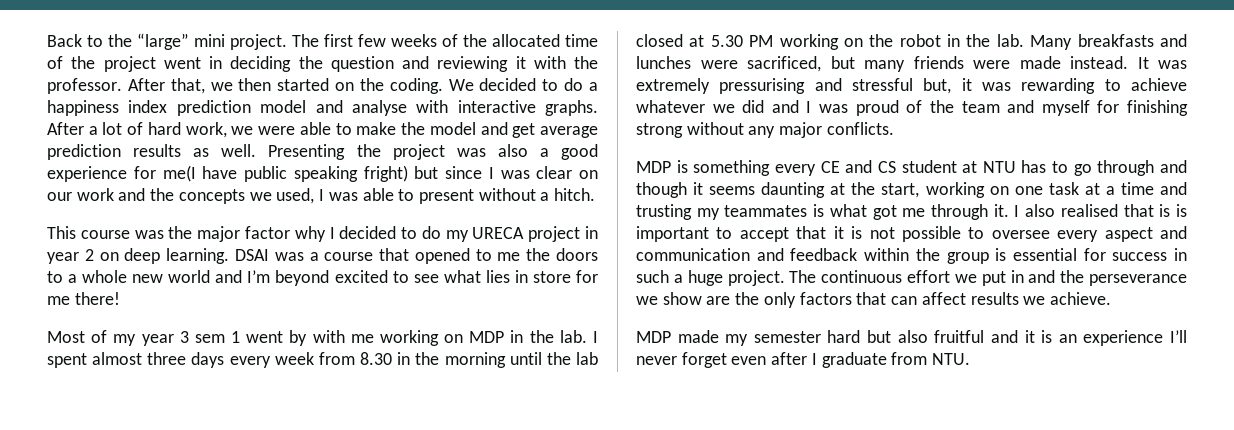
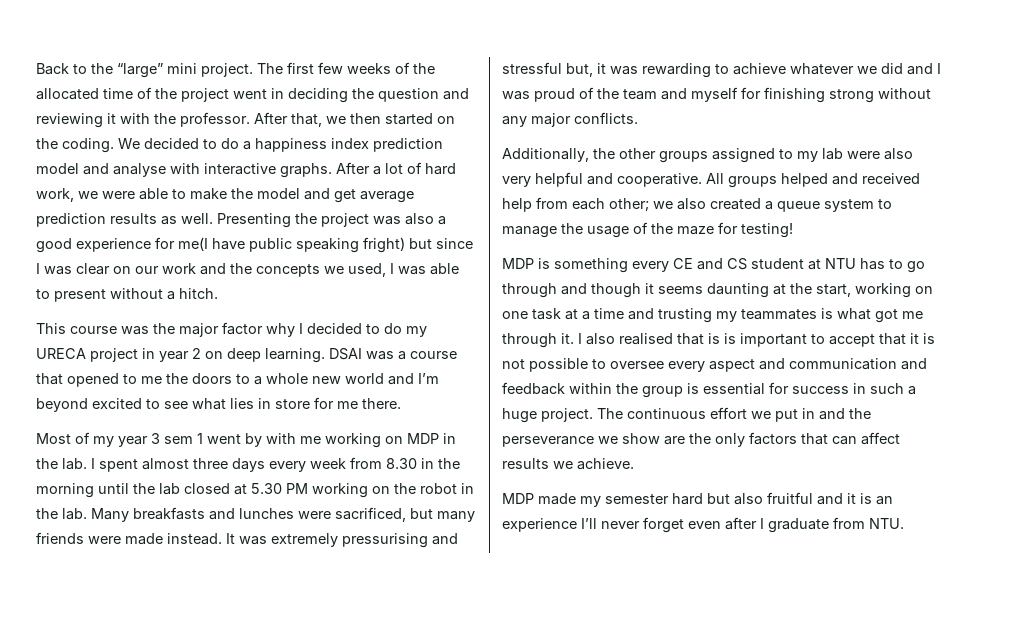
[74,292,120,305] there! -> [362,398,401,409] there.
(894, 128) none -> [502,148,913,163] [502,172,920,188] [502,197,892,212] [502,222,793,238] // Additionally, the other groups assigned to my lab were also very helpful and cooperative. All groups helped and received help from each other; we also created a queue system to manage the usage of the maze for testing!

